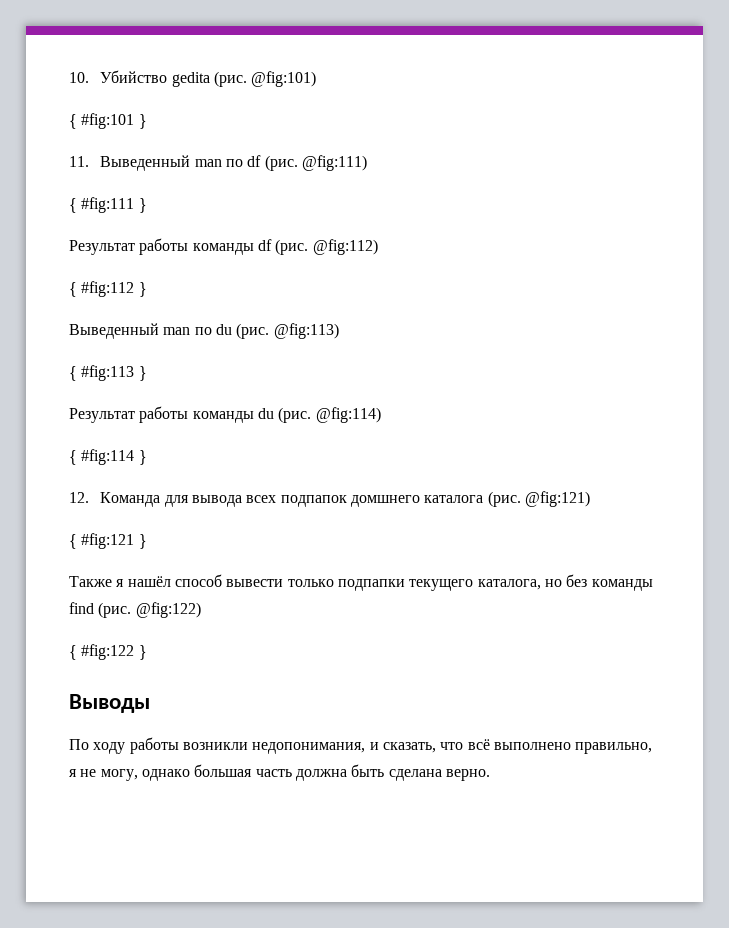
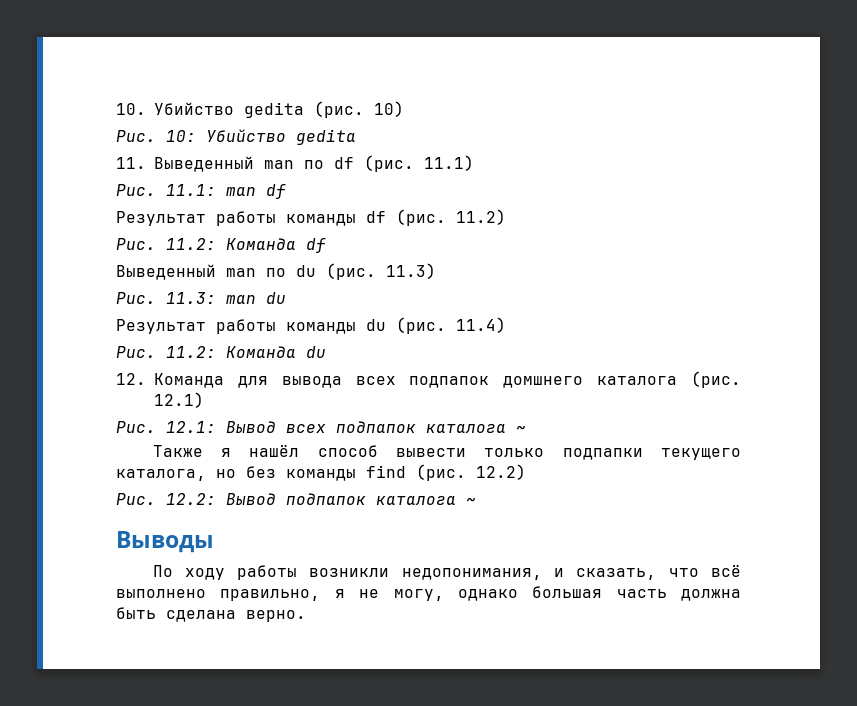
[251,71,317,87] [69,113,147,129] @fig:101) // { #fig:101 } -> [374,101,404,117] [116,129,356,145] 10) // Рис. 10: Убийство gedita
[301,155,367,171] [69,197,147,213] @fig:111) // { #fig:111 } -> [424,155,474,171] [116,184,286,199] 11.1) // Рис. 11.1: man df
[312,239,378,255] [69,281,147,297] @fig:112) // { #fig:112 } -> [456,209,506,225] [116,238,326,253] 11.2) // Рис. 11.2: Команда df
[273,323,339,339] [69,365,147,381] @fig:113) // { #fig:113 } -> [386,263,436,279] [116,292,286,304] 11.3) // Рис. 11.3: man du
[315,407,381,423] [69,449,147,465] @fig:114) // { #fig:114 } -> [456,317,506,333] [116,346,326,358] 11.4) // Рис. 11.2: Команда du
[524,491,590,507] [69,533,147,549] @fig:121) // { #fig:121 } -> [154,392,204,408] [116,421,526,433] 12.1) // Рис. 12.1: Вывод всех подпапок каталога ~
[135,602,201,618] [69,644,147,660] @fig:122) // { #fig:122 } -> [476,464,526,480] [116,493,476,505] 12.2) // Рис. 12.2: Вывод подпапок каталога ~

